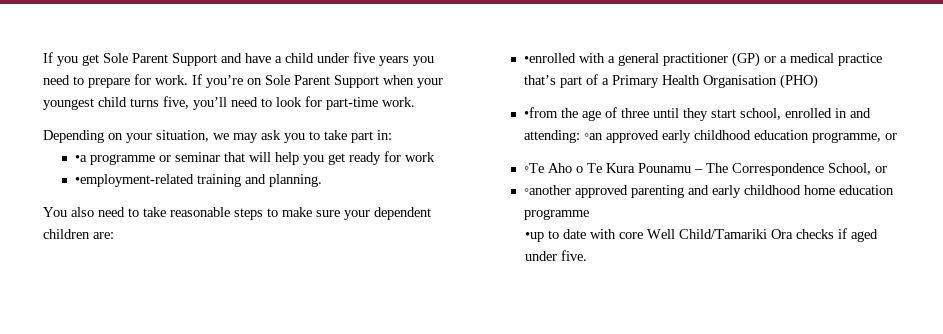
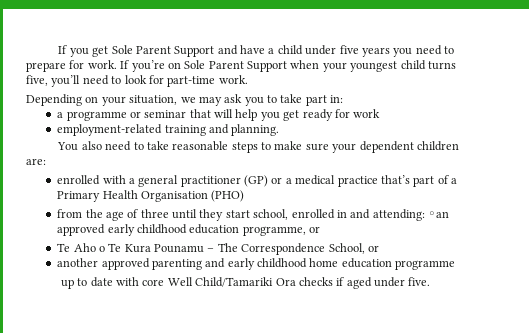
[75,155,88,162] •a -> [57,112,64,118] a
[75,174,195,187] •employment-related -> [57,124,163,136] employment-related
[524,53,577,63] •enrolled -> [57,175,101,185] enrolled
[524,107,559,118] •from -> [57,209,83,218] from
[524,163,545,173] ◦Te -> [57,243,71,252] Te
[524,185,572,195] ◦another -> [57,258,99,267] another
[524,232,544,242] •up -> [60,279,74,289] up

